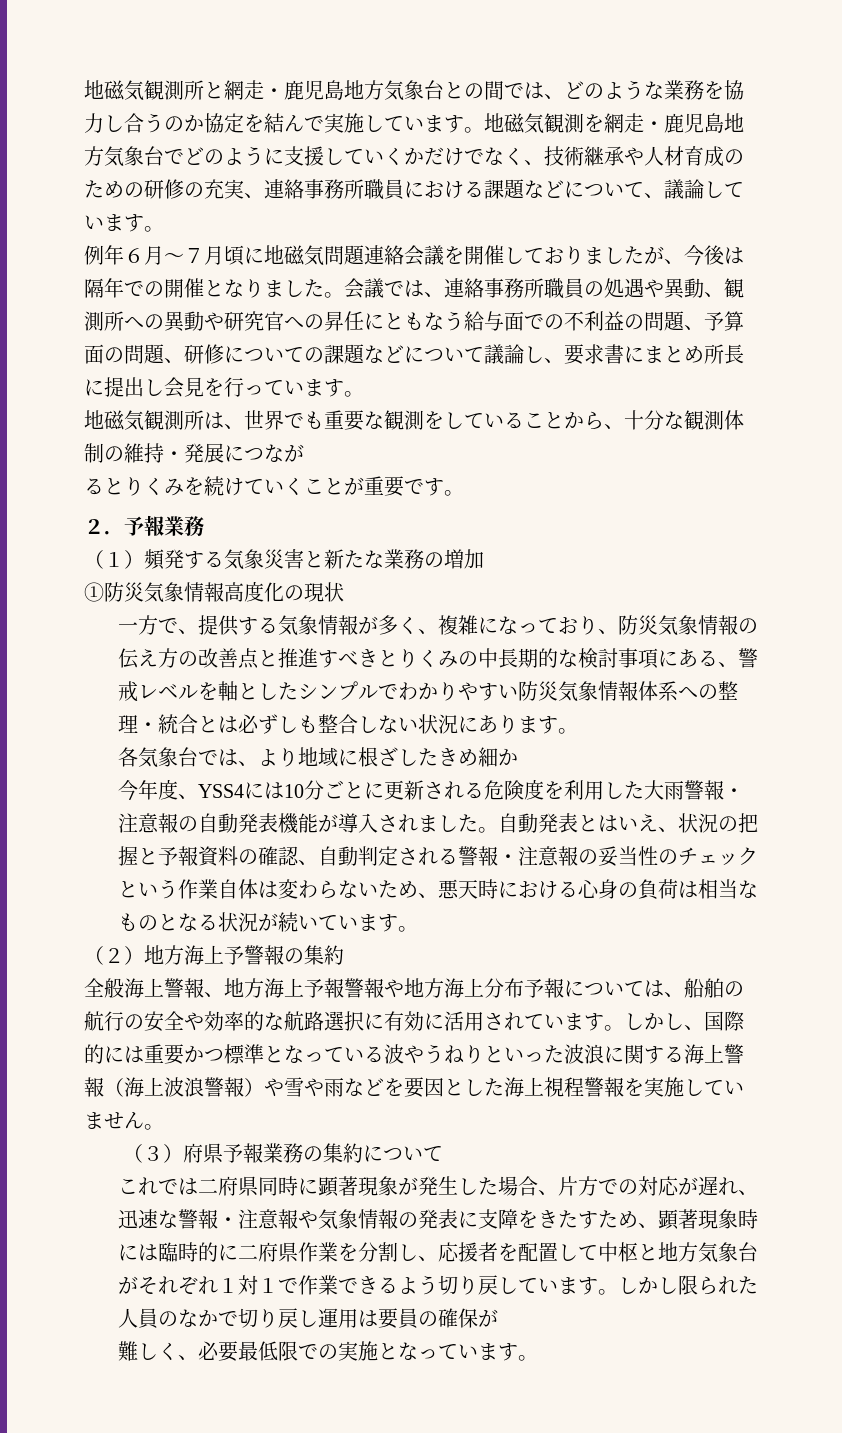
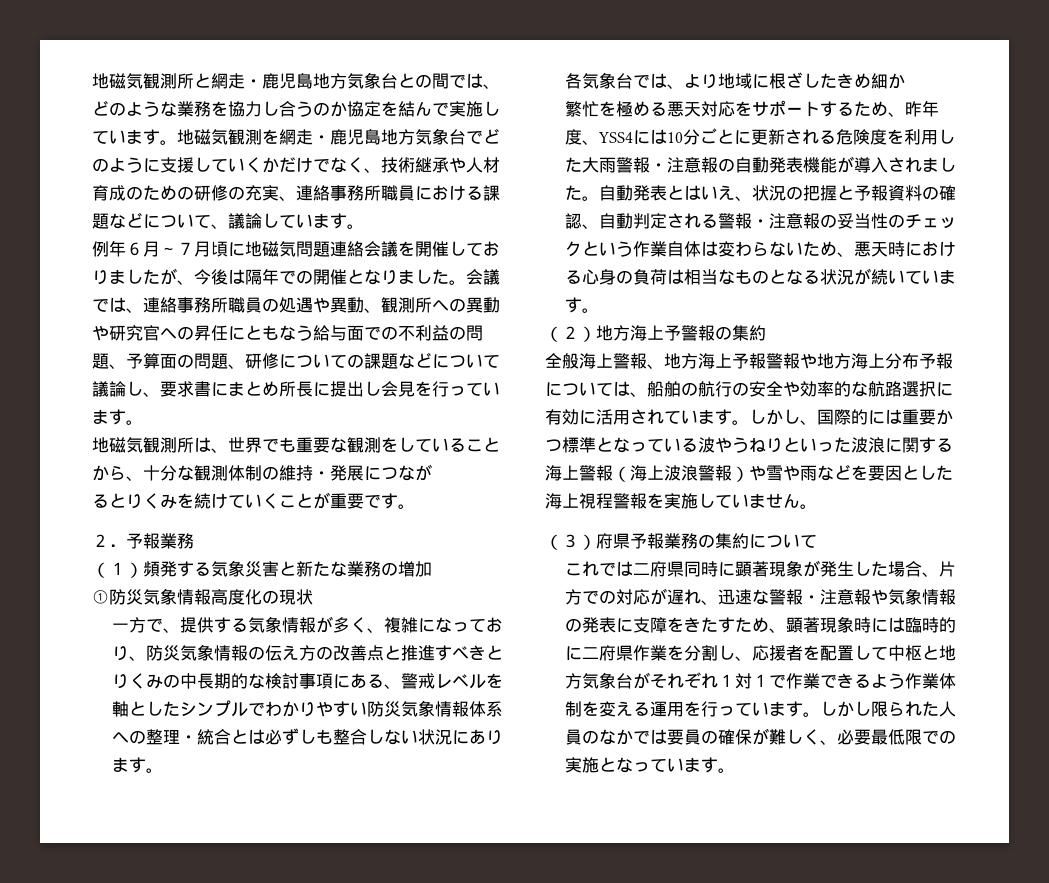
[117,780,138,801] 今 -> [564,100,922,117] 繁忙を極める悪天対応をサポートするため、昨
[437,1275,518,1295] 切り戻し -> [904,673,956,689] [564,701,735,717] 作業体制を変える運用を行っ
[237,1308,358,1328] 切り戻し運用 -> (650, 737) none
(498, 1318) // -> (769, 736) none

